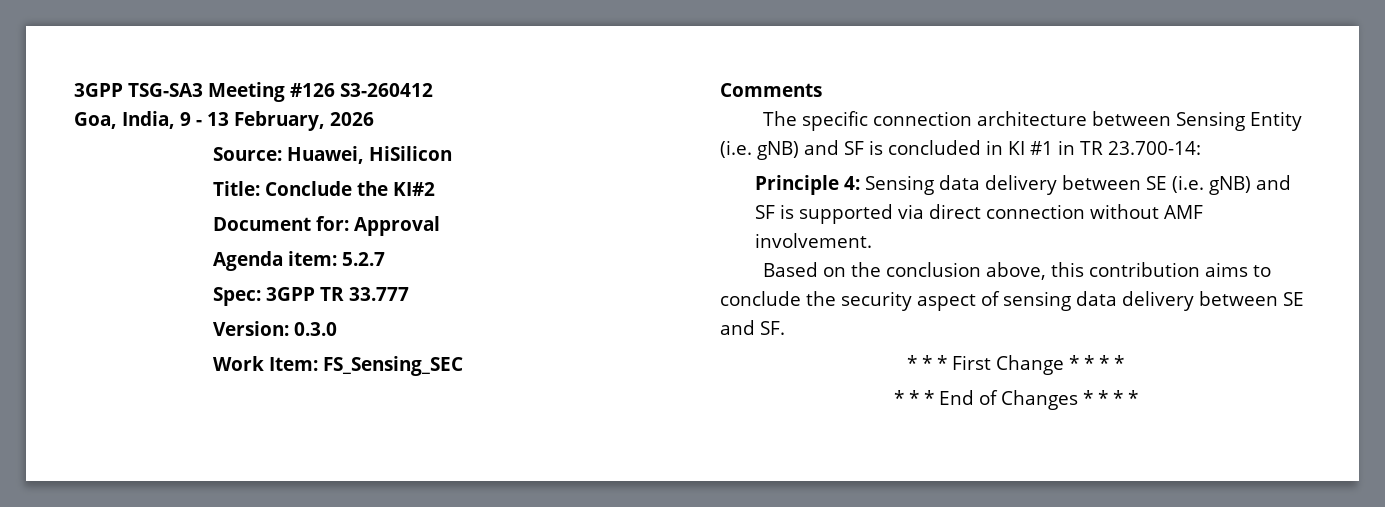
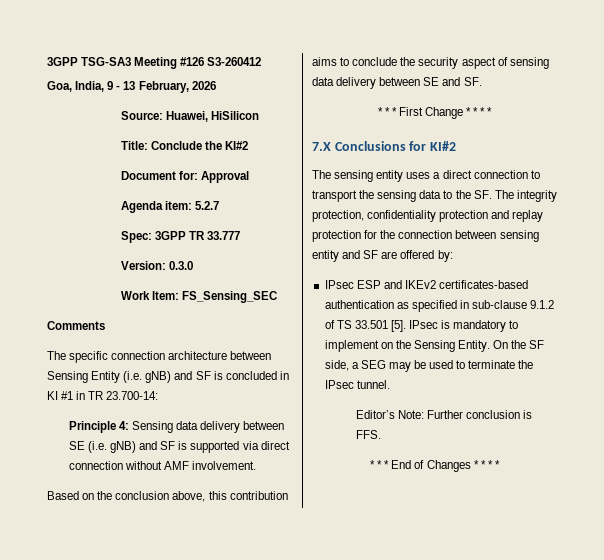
(1124, 362) none -> [312,141,456,151] [312,170,540,182] [312,190,557,202] [312,210,544,222] [312,230,539,242] [312,250,453,262] [324,280,529,289] [324,300,555,312] [324,320,519,332] [324,340,545,352] [324,360,534,372] [324,380,390,389] [355,410,533,419] [355,430,381,439] // 7.X Conclusions for KI#2 // The sensing entity uses a direct connection to transport the sensing data to the SF. The integrity protection, confidentiality protection and replay protection for the connection between sensing entity and SF are offered by: // IPsec ESP and IKEv2 certificates-based authentication as specified in sub-clause 9.1.2 of TS 33.501 [5]. IPsec is mandatory to implement on the Sensing Entity. On the SF side, a SEG may be used to terminate the IPsec tunnel. // Editor’s Note: Further conclusion is FFS.

